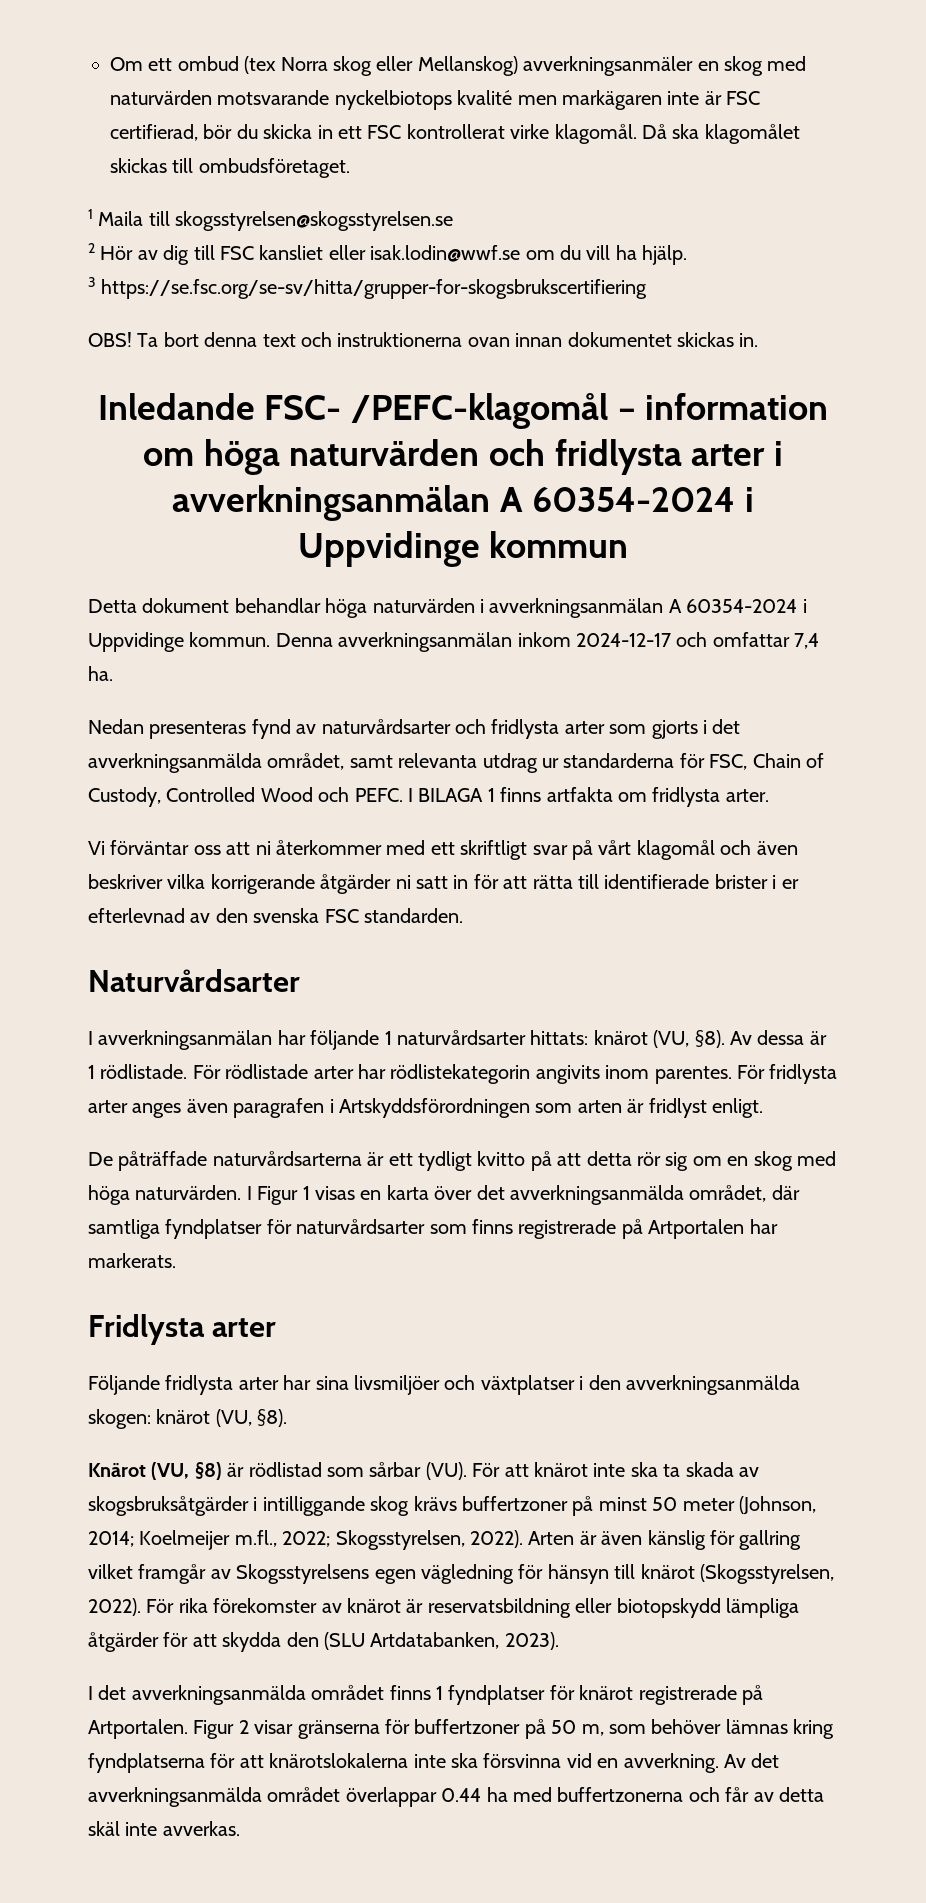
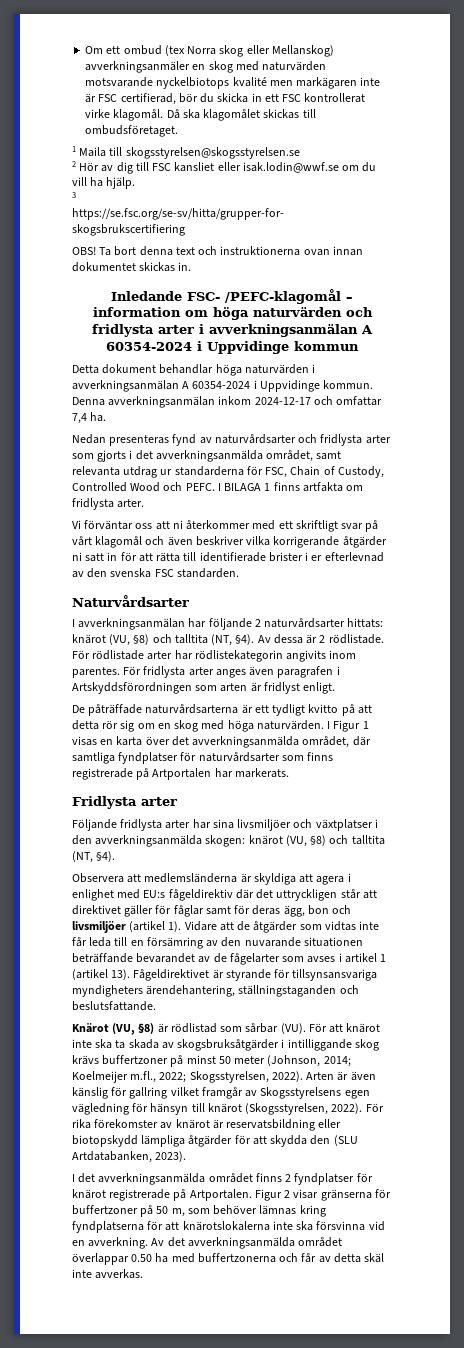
[384,1031,392,1045] 1 -> [254,619,261,627] 2
[694,1030,725,1048] §8). -> [133,634,255,646] §8) och talltita (NT, §4).
[88,1065,95,1079] 1 -> [319,635,326,643] 2
[257,1409,288,1427] §8). -> [310,835,385,846] [72,851,116,863] [72,873,351,885] [72,889,377,901] [72,905,352,917] [72,921,380,933] [72,937,363,949] [72,953,387,965] [72,969,378,981] [72,985,359,997] [72,1001,156,1011] §8) och talltita (NT, §4). // Observera att medlemsländerna är skyldiga att agera i enlighet med EU:s fågeldirektiv där det uttryckligen står att direktivet gäller för fåglar samt för deras ägg, bon och livsmiljöer (artikel 1). Vidare att de åtgärder som vidtas inte får leda till en försämring av den nuvarande situationen beträffande bevarandet av de fågelarter som avses i artikel 1 (artikel 13). Fågeldirektivet är styrande för tillsynsansvariga myndigheters ärendehantering, ställningstaganden och beslutsfattande.
[436,1686,443,1700] 1 -> [285,1174,292,1182] 2
[441,1788,482,1802] 0.44 -> [131,1254,153,1262] 0.50

